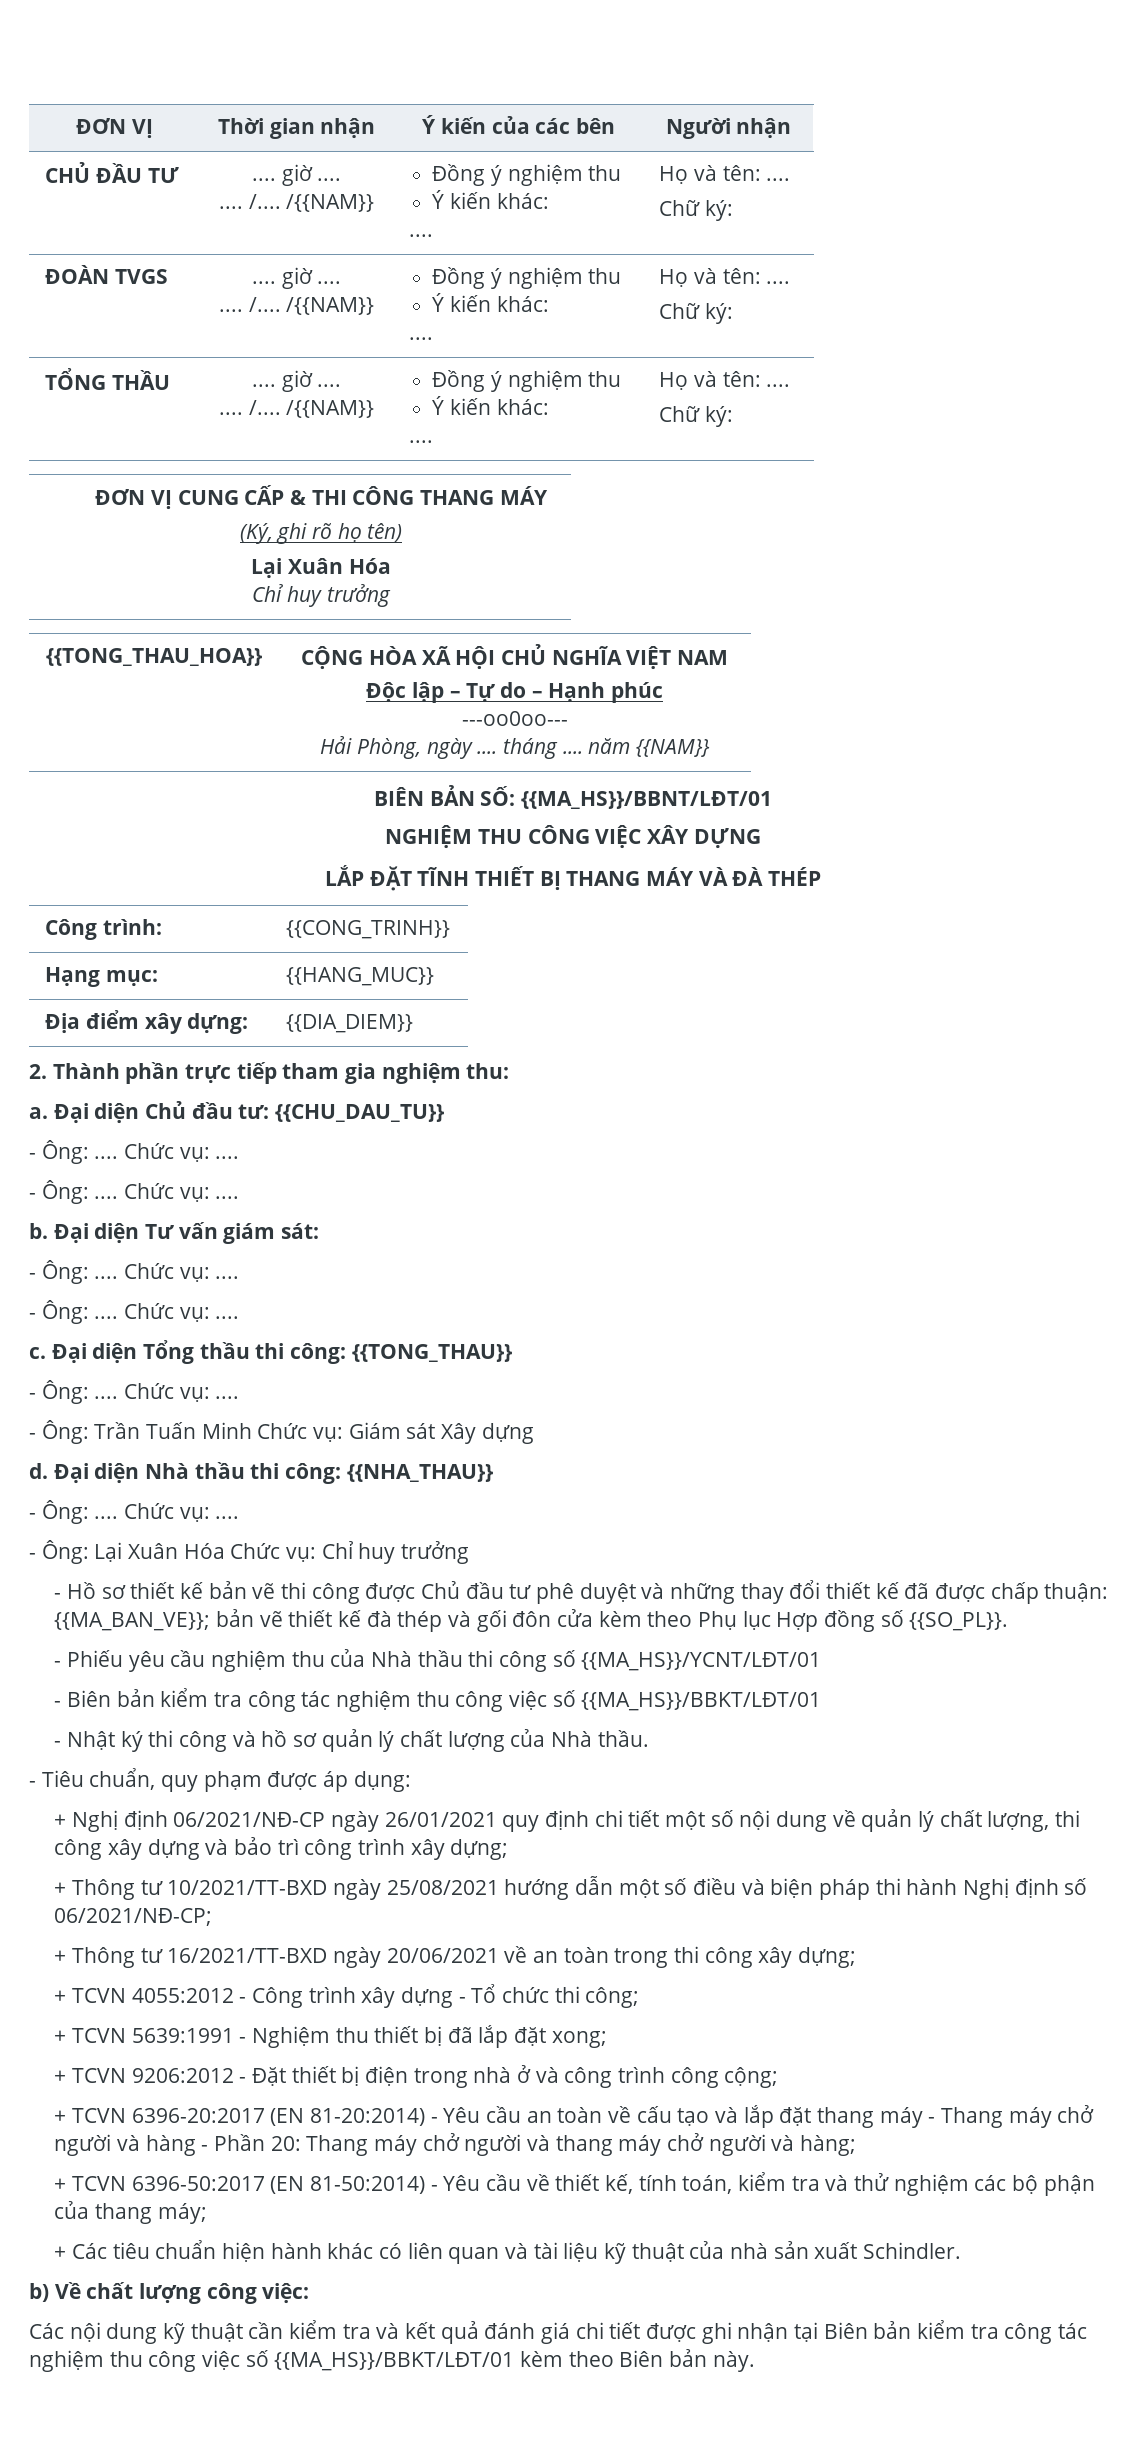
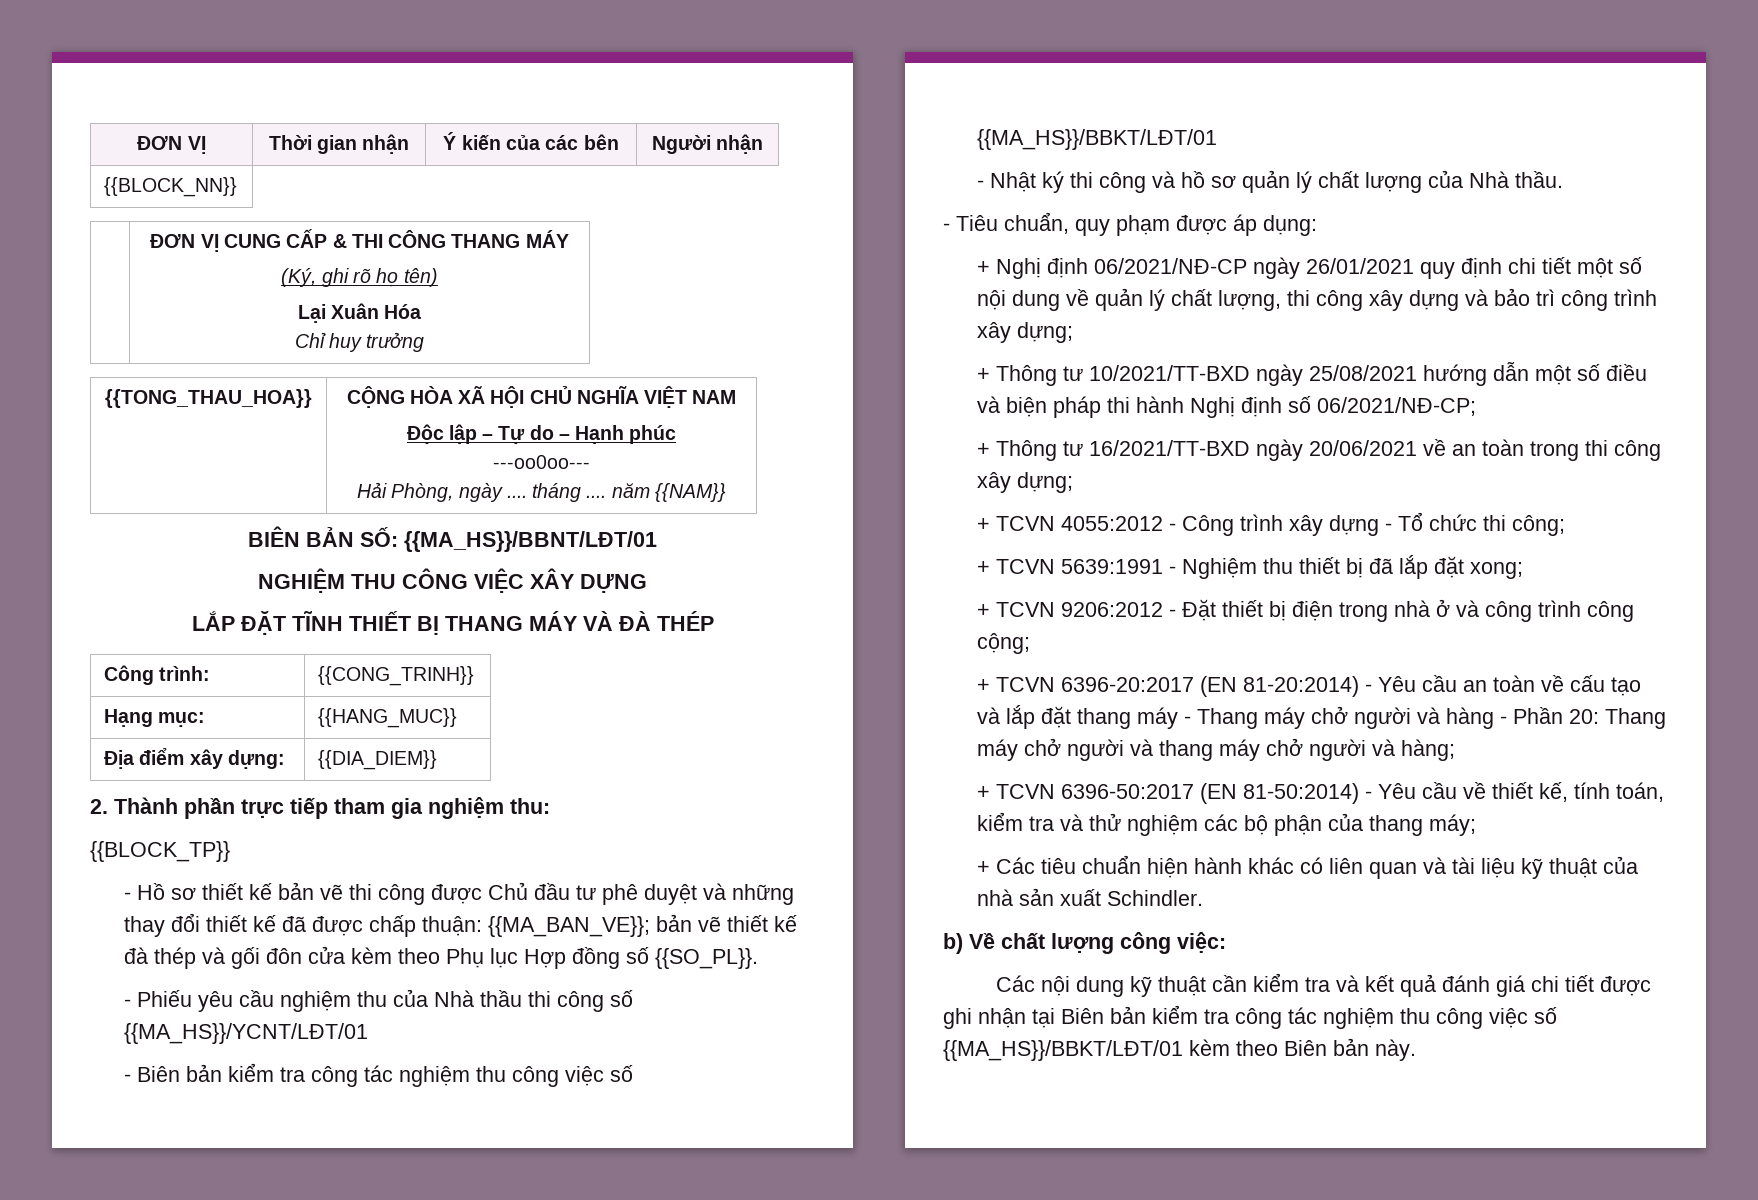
[45,162,179,183] [251,164,342,186] [218,194,375,212] [432,164,622,186] [432,190,549,209] [409,234,434,237] [659,165,791,184] [659,200,733,221] [45,265,168,284] [251,267,342,289] [218,297,375,315] [432,267,622,289] [432,293,549,312] [409,337,434,340] [659,268,791,287] [659,303,733,324] [45,368,170,390] [251,370,342,392] [218,400,375,418] [432,370,622,392] [432,396,549,415] [409,440,434,443] [659,371,791,390] [659,406,733,427] CHỦ ĐẦU TƯ | .... giờ .... // .... /.... /{{NAM}} | Đồng ý nghiệm thu // Ý kiến khác: // .... | Họ và tên: .... // Chữ ký: // ĐOÀN TVGS | .... giờ .... // .... /.... /{{NAM}} | Đồng ý nghiệm thu // Ý kiến khác: // .... | Họ và tên: .... // Chữ ký: // TỔNG THẦU | .... giờ .... // .... /.... /{{NAM}} | Đồng ý nghiệm thu // Ý kiến khác: // .... | Họ và tên: .... // Chữ ký: -> [104,177,238,197] {{BLOCK_NN}}
[29,1101,445,1124] [29,1140,240,1164] [29,1180,240,1204] [29,1222,320,1244] [29,1260,240,1284] [29,1300,240,1324] [29,1340,512,1364] [29,1380,240,1404] [29,1420,534,1444] [29,1462,493,1484] [29,1500,240,1524] [29,1540,470,1564] a. Đại diện Chủ đầu tư: {{CHU_DAU_TU}} // - Ông: .... Chức vụ: .... // - Ông: .... Chức vụ: .... // b. Đại diện Tư vấn giám sát: // - Ông: .... Chức vụ: .... // - Ông: .... Chức vụ: .... // c. Đại diện Tổng thầu thi công: {{TONG_THAU}} // - Ông: .... Chức vụ: .... // - Ông: Trần Tuấn Minh Chức vụ: Giám sát Xây dựng // d. Đại diện Nhà thầu thi công: {{NHA_THAU}} // - Ông: .... Chức vụ: .... // - Ông: Lại Xuân Hóa Chức vụ: Chỉ huy trưởng -> [90,841,230,862] {{BLOCK_TP}}

